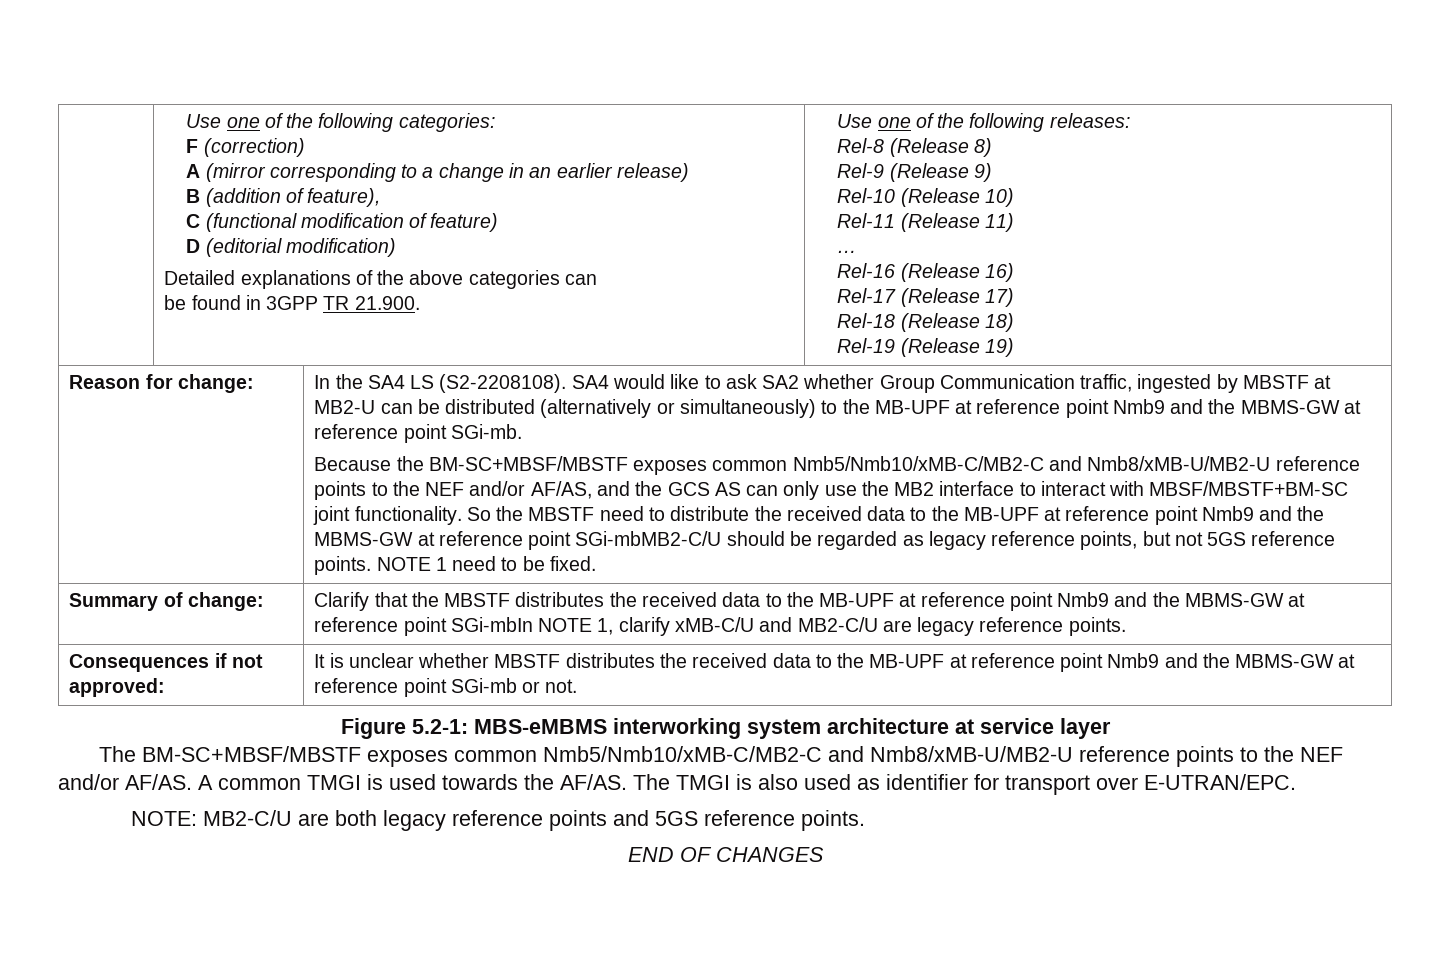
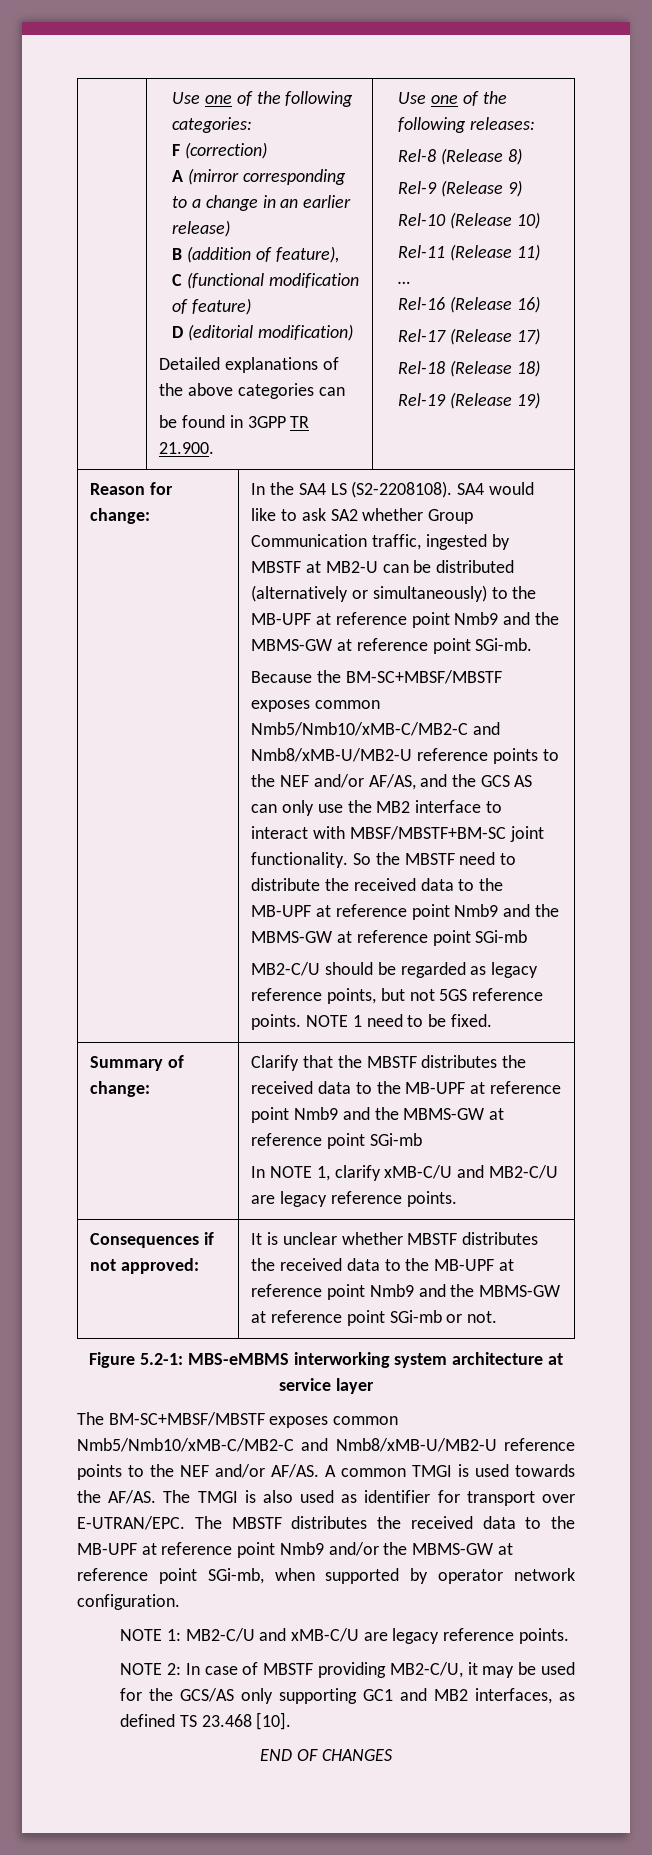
[575,531,722,546] SGi-mbMB2-C/U -> [475,930,528,943] [251,962,321,976] SGi-mb // MB2-C/U
[450,617,533,632] SGi-mbIn -> [369,1133,422,1146] [251,1166,266,1178] SGi-mb // In
[131,810,866,831] // NOTE: MB2-C/U are both legacy reference points and 5GS reference points. -> [194,1516,575,1529] [77,1542,513,1558] [77,1568,575,1584] [77,1594,180,1610] [120,1628,569,1644] [120,1662,575,1678] [120,1688,575,1704] [120,1712,292,1730] The MBSTF distributes the received data to the MB-UPF at reference point Nmb9 and/or the MBMS-GW at reference point SGi-mb, when supported by operator network configuration. // NOTE 1: MB2-C/U and xMB-C/U are legacy reference points. // NOTE 2: In case of MBSTF providing MB2-C/U, it may be used for the GCS/AS only supporting GC1 and MB2 interfaces, as defined TS 23.468 [10].

